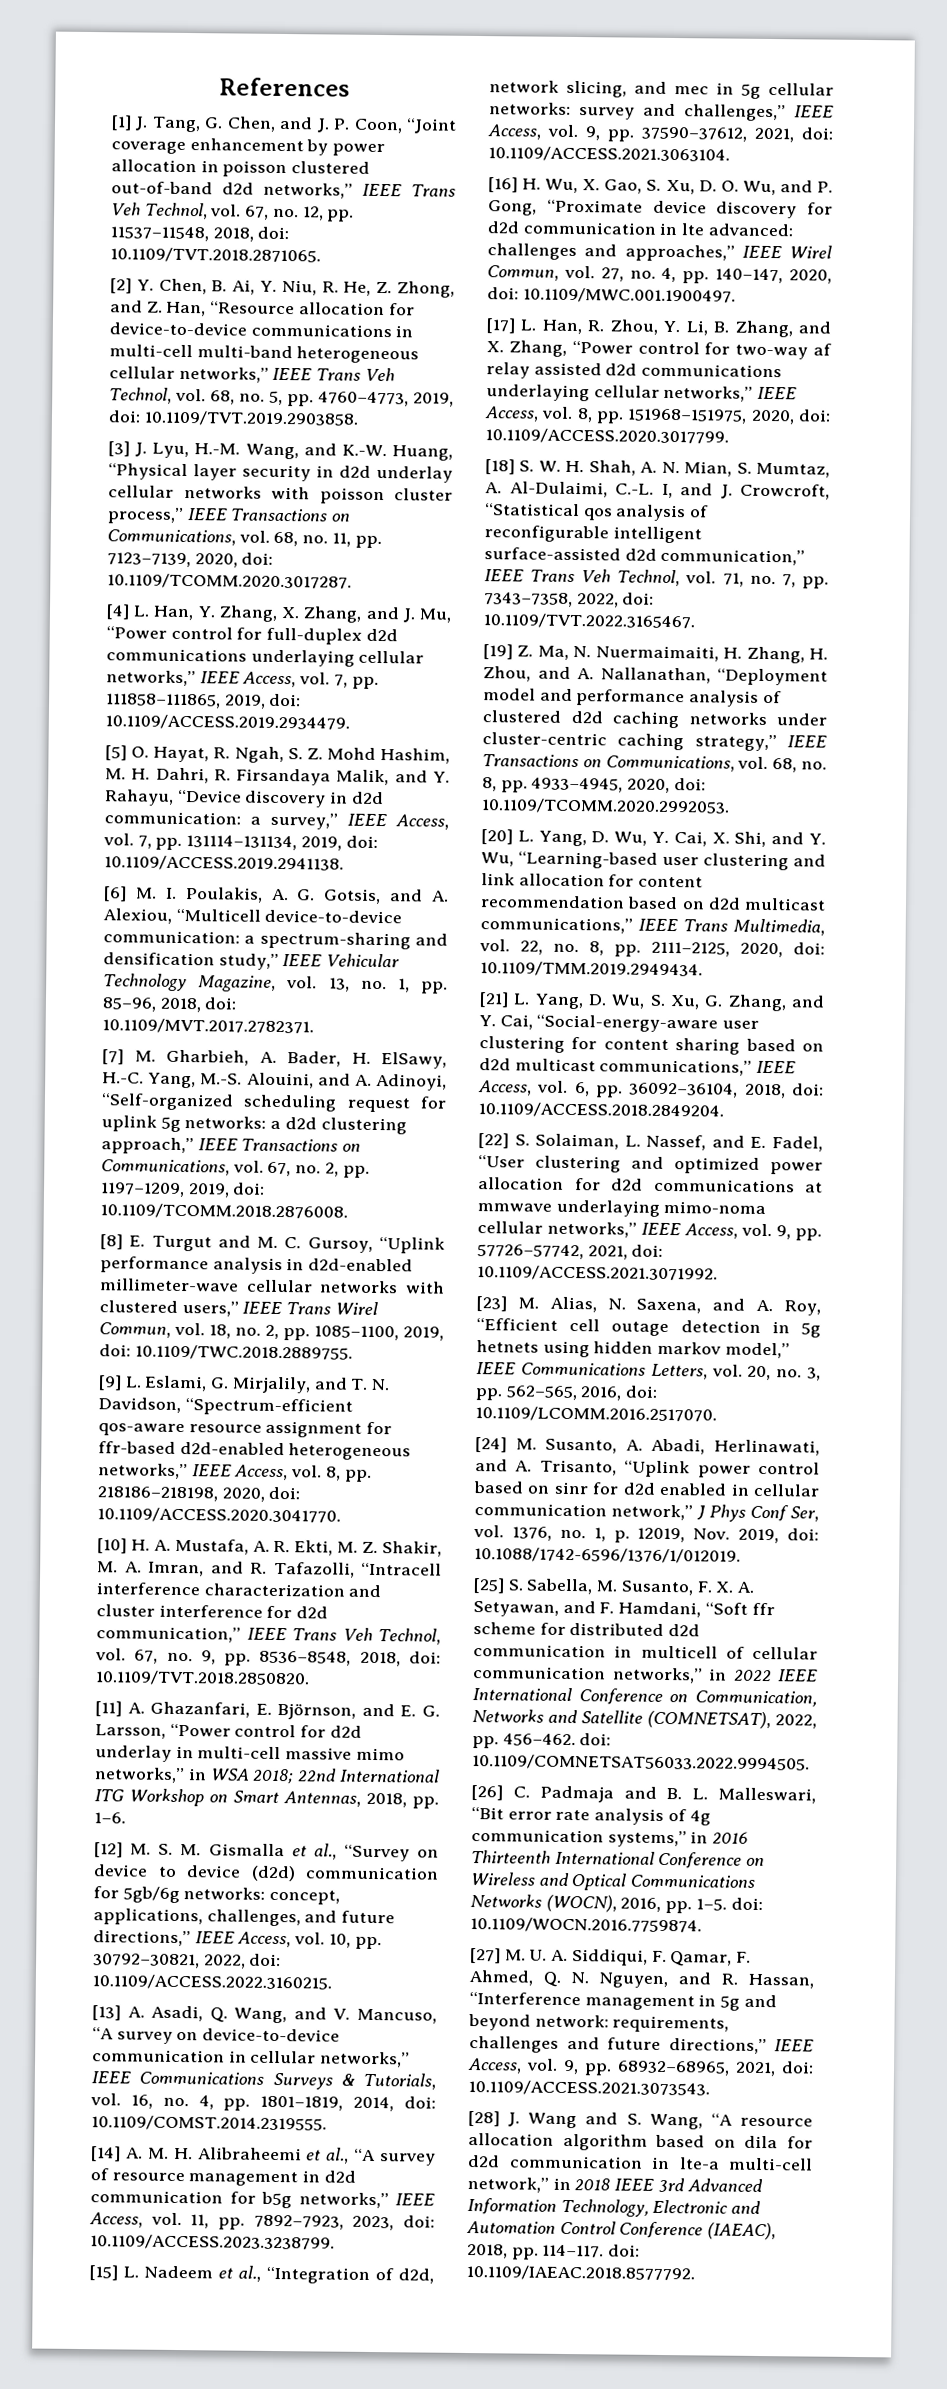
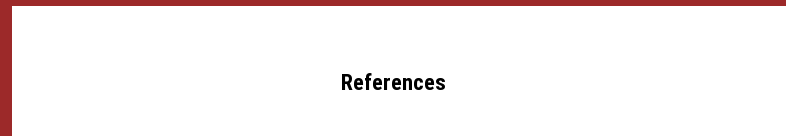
[111,115,457,134] [111,138,386,157] [111,159,371,178] [111,181,457,199] [111,202,355,222] [110,226,290,242] [110,247,321,264] [110,278,455,298] [110,300,415,317] [109,322,414,338] [109,344,420,364] [109,366,395,383] [109,387,454,407] [108,410,359,427] [108,441,453,461] [108,463,453,483] [108,485,453,505] [107,507,352,524] [107,529,382,549] [107,552,274,568] [107,573,352,590] [106,604,452,623] [106,626,398,645] [106,648,425,667] [106,670,379,689] [105,693,302,709] [105,714,350,731] [105,745,450,764] [105,767,451,786] [104,789,384,808] [104,811,449,830] [103,833,378,851] [104,855,344,872] [104,886,449,905] [103,908,403,924] [103,930,448,950] [103,952,401,970] [103,973,448,994] [102,997,238,1013] [102,1018,314,1035] [102,1049,447,1069] [102,1072,447,1091] [101,1093,447,1113] [101,1115,407,1135] [101,1137,362,1155] [101,1159,370,1178] [100,1182,266,1198] [100,1203,348,1220] [100,1234,446,1254] [100,1256,414,1275] [99,1278,445,1294] [99,1300,378,1317] [99,1322,444,1341] [99,1344,353,1361] [98,1375,391,1394] [98,1397,353,1416] [98,1420,393,1438] [98,1441,412,1461] [98,1463,372,1482] [97,1486,301,1502] [97,1507,341,1524] [97,1538,443,1557] [97,1561,442,1578] [96,1582,382,1598] [96,1604,329,1619] [96,1626,441,1645] [95,1648,441,1667] [95,1670,310,1687] [95,1701,440,1720] [95,1723,362,1739] [95,1745,405,1762] [94,1767,440,1785] [94,1788,439,1809] [94,1812,126,1824] [94,1842,439,1862] [93,1864,439,1882] [93,1886,341,1905] [93,1908,396,1927] [93,1930,382,1950] [93,1953,282,1969] [92,1974,332,1991] [92,2005,438,2024] [92,2027,341,2044] [92,2049,411,2068] [91,2071,436,2090] [90,2093,436,2112] [91,2115,327,2132] [91,2146,436,2166] [90,2168,356,2187] [90,2190,435,2209] [89,2212,435,2231] [90,2234,335,2251] [89,2265,434,2284] [489,80,834,99] [489,102,834,122] [487,124,834,143] [488,146,730,163] [488,177,834,196] [488,199,833,219] [487,221,794,237] [487,243,832,262] [487,265,832,284] [487,287,736,304] [486,318,832,338] [486,340,832,360] [486,362,783,379] [486,384,798,402] [484,406,831,425] [485,428,729,445] [485,459,830,478] [485,481,830,500] [484,503,710,522] [484,525,702,544] [484,547,806,566] [484,569,829,589] [484,592,655,608] [483,613,695,630] [483,644,828,664] [483,666,828,686] [483,688,782,707] [482,710,827,729] [482,732,827,752] [482,754,827,773] [482,777,706,794] [481,798,730,815] [481,829,827,847] [481,851,826,871] [481,873,704,888] [480,895,826,911] [480,917,825,936] [479,939,825,958] [480,961,703,978] [479,992,825,1012] [479,1014,760,1033] [479,1036,824,1055] [479,1058,797,1076] [478,1080,824,1099] [478,1102,724,1119] [478,1133,823,1152] [478,1155,823,1175] [478,1177,823,1193] [477,1199,767,1217] [477,1221,822,1241] [477,1244,664,1260] [477,1265,718,1282] [476,1296,821,1316] [476,1318,821,1338] [476,1340,790,1359] [476,1362,821,1381] [475,1385,659,1401] [475,1406,717,1423] [475,1437,820,1456] [475,1459,820,1478] [473,1481,820,1497] [474,1503,819,1522] [473,1525,819,1544] [474,1547,741,1564] [473,1578,756,1596] [473,1600,775,1618] [473,1622,701,1637] [473,1644,818,1660] [473,1666,818,1684] [472,1687,817,1707] [472,1709,817,1730] [472,1733,612,1749] [472,1754,810,1772] [471,1785,816,1804] [471,1807,711,1826] [471,1829,749,1848] [471,1850,766,1869] [470,1872,756,1891] [470,1894,763,1914] [470,1917,702,1934] [470,1948,752,1967] [469,1970,814,1989] [469,1992,777,2011] [468,2013,730,2033] [469,2036,814,2055] [467,2057,814,2077] [468,2079,710,2097] [468,2110,813,2130] [468,2132,813,2151] [467,2154,813,2171] [467,2176,763,2193] [467,2197,762,2217] [466,2220,777,2241] [467,2243,641,2260] [466,2264,695,2282] // [1] J. Tang, G. Chen, and J. P. Coon, “Joint coverage enhancement by power allocation in poisson clustered out-of-band d2d networks,” IEEE Trans Veh Technol, vol. 67, no. 12, pp. 11537–11548, 2018, doi: 10.1109/TVT.2018.2871065. // [2] Y. Chen, B. Ai, Y. Niu, R. He, Z. Zhong, and Z. Han, “Resource allocation for device-to-device communications in multi-cell multi-band heterogeneous cellular networks,” IEEE Trans Veh Technol, vol. 68, no. 5, pp. 4760–4773, 2019, doi: 10.1109/TVT.2019.2903858. // [3] J. Lyu, H.-M. Wang, and K.-W. Huang, “Physical layer security in d2d underlay cellular networks with poisson cluster process,” IEEE Transactions on Communications, vol. 68, no. 11, pp. 7123–7139, 2020, doi: 10.1109/TCOMM.2020.3017287. // [4] L. Han, Y. Zhang, X. Zhang, and J. Mu, “Power control for full-duplex d2d communications underlaying cellular networks,” IEEE Access, vol. 7, pp. 111858–111865, 2019, doi: 10.1109/ACCESS.2019.2934479. // [5] O. Hayat, R. Ngah, S. Z. Mohd Hashim, M. H. Dahri, R. Firsandaya Malik, and Y. Rahayu, “Device discovery in d2d communication: a survey,” IEEE Access, vol. 7, pp. 131114–131134, 2019, doi: 10.1109/ACCESS.2019.2941138. // [6] M. I. Poulakis, A. G. Gotsis, and A. Alexiou, “Multicell device-to-device communication: a spectrum-sharing and densification study,” IEEE Vehicular Technology Magazine, vol. 13, no. 1, pp. 85–96, 2018, doi: 10.1109/MVT.2017.2782371. // [7] M. Gharbieh, A. Bader, H. ElSawy, H.-C. Yang, M.-S. Alouini, and A. Adinoyi, “Self-organized scheduling request for uplink 5g networks: a d2d clustering approach,” IEEE Transactions on Communications, vol. 67, no. 2, pp. 1197–1209, 2019, doi: 10.1109/TCOMM.2018.2876008. // [8] E. Turgut and M. C. Gursoy, “Uplink performance analysis in d2d-enabled millimeter-wave cellular networks with clustered users,” IEEE Trans Wirel Commun, vol. 18, no. 2, pp. 1085–1100, 2019, doi: 10.1109/TWC.2018.2889755. // [9] L. Eslami, G. Mirjalily, and T. N. Davidson, “Spectrum-efficient qos-aware resource assignment for ffr-based d2d-enabled heterogeneous networks,” IEEE Access, vol. 8, pp. 218186–218198, 2020, doi: 10.1109/ACCESS.2020.3041770. // [10] H. A. Mustafa, A. R. Ekti, M. Z. Shakir, M. A. Imran, and R. Tafazolli, “Intracell interference characterization and cluster interference for d2d communication,” IEEE Trans Veh Technol, vol. 67, no. 9, pp. 8536–8548, 2018, doi: 10.1109/TVT.2018.2850820. // [11] A. Ghazanfari, E. Björnson, and E. G. Larsson, “Power control for d2d underlay in multi-cell massive mimo networks,” in WSA 2018; 22nd International ITG Workshop on Smart Antennas, 2018, pp. 1–6. // [12] M. S. M. Gismalla et al., “Survey on device to device (d2d) communication for 5gb/6g networks: concept, applications, challenges, and future directions,” IEEE Access, vol. 10, pp. 30792–30821, 2022, doi: 10.1109/ACCESS.2022.3160215. // [13] A. Asadi, Q. Wang, and V. Mancuso, “A survey on device-to-device communication in cellular networks,” IEEE Communications Surveys & Tutorials, vol. 16, no. 4, pp. 1801–1819, 2014, doi: 10.1109/COMST.2014.2319555. // [14] A. M. H. Alibraheemi et al., “A survey of resource management in d2d communication for b5g networks,” IEEE Access, vol. 11, pp. 7892–7923, 2023, doi: 10.1109/ACCESS.2023.3238799. // [15] L. Nadeem et al., “Integration of d2d, network slicing, and mec in 5g cellular networks: survey and challenges,” IEEE Access, vol. 9, pp. 37590–37612, 2021, doi: 10.1109/ACCESS.2021.3063104. // [16] H. Wu, X. Gao, S. Xu, D. O. Wu, and P. Gong, “Proximate device discovery for d2d communication in lte advanced: challenges and approaches,” IEEE Wirel Commun, vol. 27, no. 4, pp. 140–147, 2020, doi: 10.1109/MWC.001.1900497. // [17] L. Han, R. Zhou, Y. Li, B. Zhang, and X. Zhang, “Power control for two-way af relay assisted d2d communications underlaying cellular networks,” IEEE Access, vol. 8, pp. 151968–151975, 2020, doi: 10.1109/ACCESS.2020.3017799. // [18] S. W. H. Shah, A. N. Mian, S. Mumtaz, A. Al-Dulaimi, C.-L. I, and J. Crowcroft, “Statistical qos analysis of reconfigurable intelligent surface-assisted d2d communication,” IEEE Trans Veh Technol, vol. 71, no. 7, pp. 7343–7358, 2022, doi: 10.1109/TVT.2022.3165467. // [19] Z. Ma, N. Nuermaimaiti, H. Zhang, H. Zhou, and A. Nallanathan, “Deployment model and performance analysis of clustered d2d caching networks under cluster-centric caching strategy,” IEEE Transactions on Communications, vol. 68, no. 8, pp. 4933–4945, 2020, doi: 10.1109/TCOMM.2020.2992053. // [20] L. Yang, D. Wu, Y. Cai, X. Shi, and Y. Wu, “Learning-based user clustering and link allocation for content recommendation based on d2d multicast communications,” IEEE Trans Multimedia, vol. 22, no. 8, pp. 2111–2125, 2020, doi: 10.1109/TMM.2019.2949434. // [21] L. Yang, D. Wu, S. Xu, G. Zhang, and Y. Cai, “Social-energy-aware user clustering for content sharing based on d2d multicast communications,” IEEE Access, vol. 6, pp. 36092–36104, 2018, doi: 10.1109/ACCESS.2018.2849204. // [22] S. Solaiman, L. Nassef, and E. Fadel, “User clustering and optimized power allocation for d2d communications at mmwave underlaying mimo-noma cellular networks,” IEEE Access, vol. 9, pp. 57726–57742, 2021, doi: 10.1109/ACCESS.2021.3071992. // [23] M. Alias, N. Saxena, and A. Roy, “Efficient cell outage detection in 5g hetnets using hidden markov model,” IEEE Communications Letters, vol. 20, no. 3, pp. 562–565, 2016, doi: 10.1109/LCOMM.2016.2517070. // [24] M. Susanto, A. Abadi, Herlinawati, and A. Trisanto, “Uplink power control based on sinr for d2d enabled in cellular communication network,” J Phys Conf Ser, vol. 1376, no. 1, p. 12019, Nov. 2019, doi: 10.1088/1742-6596/1376/1/012019. // [25] S. Sabella, M. Susanto, F. X. A. Setyawan, and F. Hamdani, “Soft ffr scheme for distributed d2d communication in multicell of cellular communication networks,” in 2022 IEEE International Conference on Communication, Networks and Satellite (COMNETSAT), 2022, pp. 456–462. doi: 10.1109/COMNETSAT56033.2022.9994505. // [26] C. Padmaja and B. L. Malleswari, “Bit error rate analysis of 4g communication systems,” in 2016 Thirteenth International Conference on Wireless and Optical Communications Networks (WOCN), 2016, pp. 1–5. doi: 10.1109/WOCN.2016.7759874. // [27] M. U. A. Siddiqui, F. Qamar, F. Ahmed, Q. N. Nguyen, and R. Hassan, “Interference management in 5g and beyond network: requirements, challenges and future directions,” IEEE Access, vol. 9, pp. 68932–68965, 2021, doi: 10.1109/ACCESS.2021.3073543. // [28] J. Wang and S. Wang, “A resource allocation algorithm based on dila for d2d communication in lte-a multi-cell network,” in 2018 IEEE 3rd Advanced Information Technology, Electronic and Automation Control Conference (IAEAC), 2018, pp. 114–117. doi: 10.1109/IAEAC.2018.8577792. -> (446, 81) none

